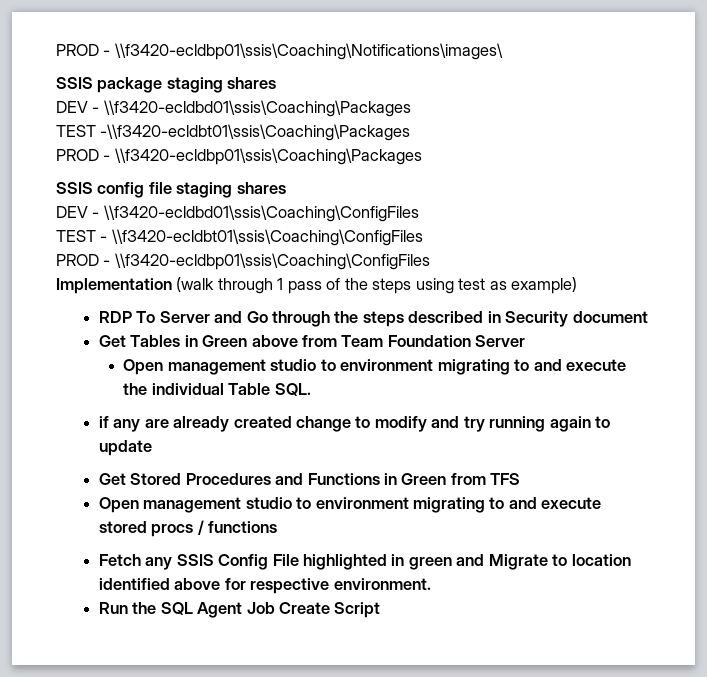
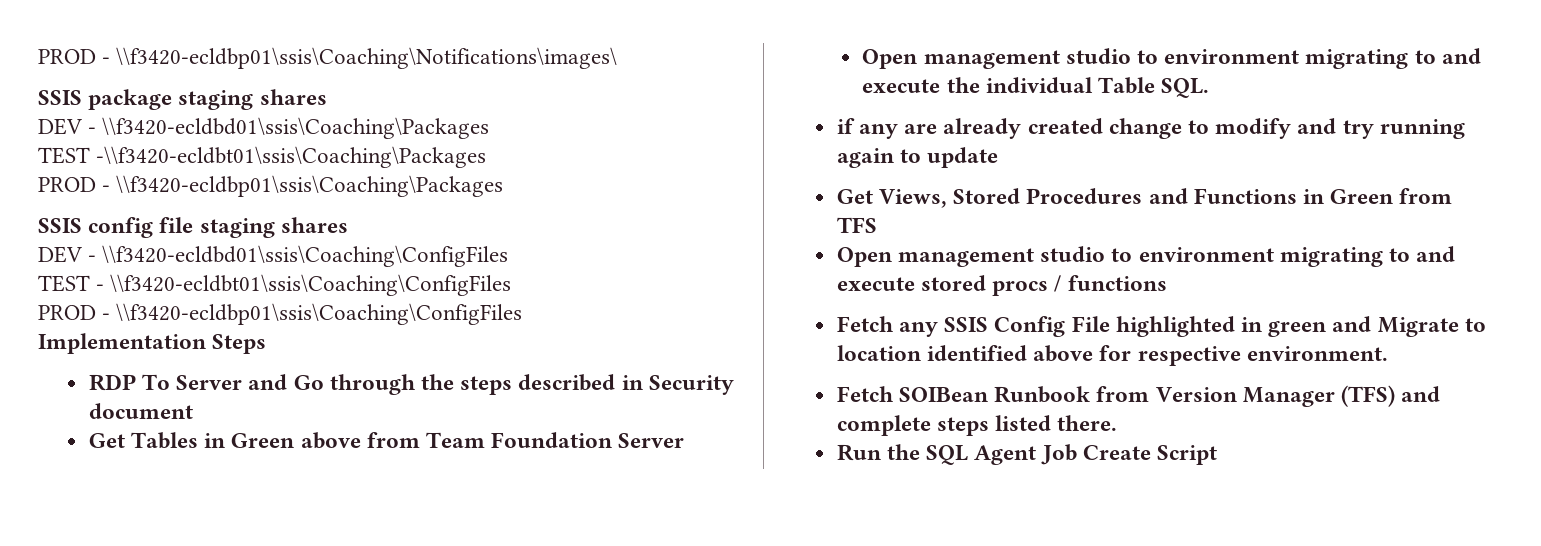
[176,277,578,294] (walk through 1 pass of the steps using test as example) -> [212,334,267,354] Steps
(126, 479) none -> [879,189,948,208] Views,
(431, 584) none -> [836,385,1441,407] [836,415,1118,436] // Fetch SOIBean Runbook from Version Manager (TFS) and complete steps listed there.

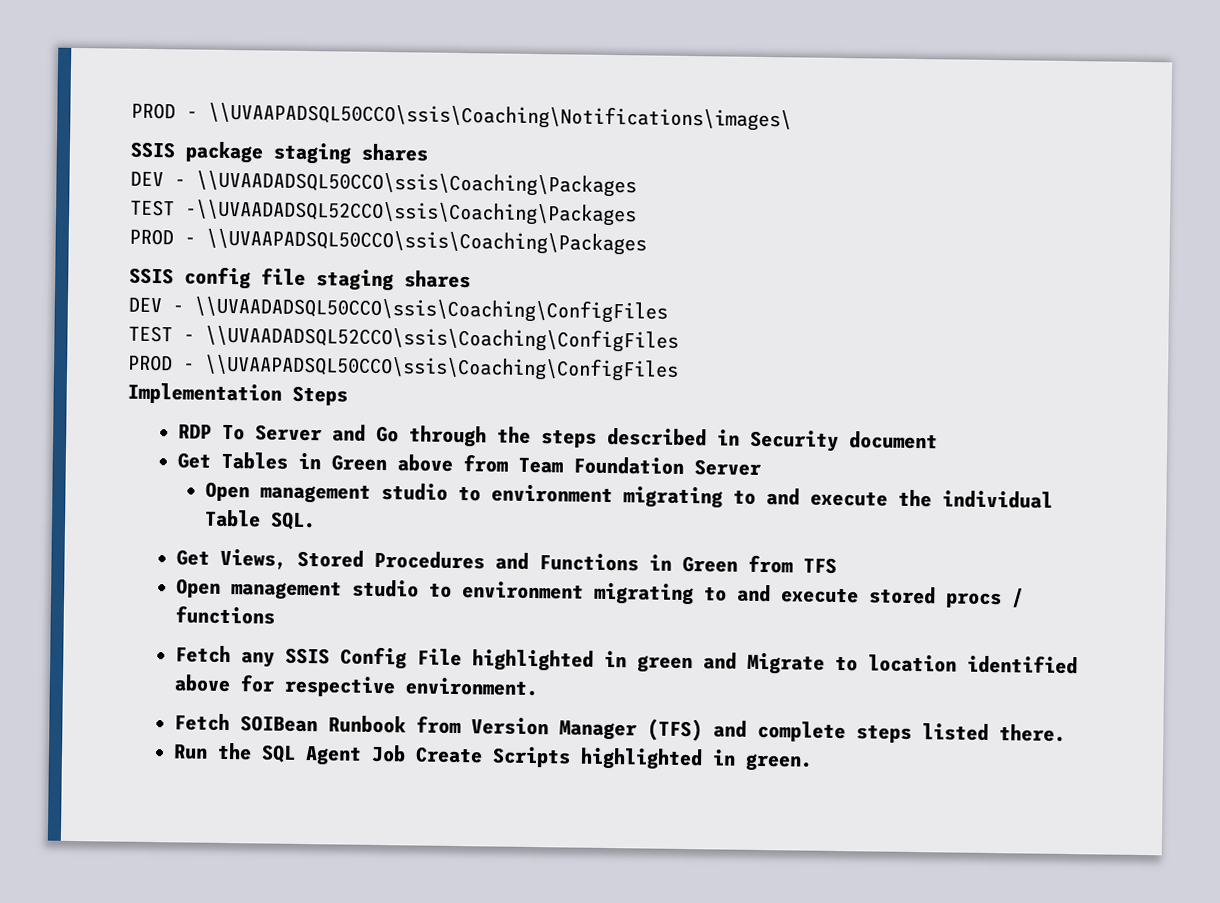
[38,47,618,69] PROD - \\f3420-ecldbp01\ssis\Coaching\Notifications\images\ -> [131,101,792,132] PROD - \\UVAAPADSQL50CCO\ssis\Coaching\Notifications\images\
[102,117,490,139] [38,146,487,168] [38,175,504,197] \\f3420-ecldbd01\ssis\Coaching\Packages // TEST -\\f3420-ecldbt01\ssis\Coaching\Packages // PROD - \\f3420-ecldbp01\ssis\Coaching\Packages -> [196,170,637,198] [130,199,637,227] [129,228,647,256] \\UVAADADSQL50CCO\ssis\Coaching\Packages // TEST -\\UVAADADSQL52CCO\ssis\Coaching\Packages // PROD - \\UVAAPADSQL50CCO\ssis\Coaching\Packages
[102,245,509,267] \\f3420-ecldbd01\ssis\Coaching\ConfigFiles -> [194,295,668,324] \\UVAADADSQL50CCO\ssis\Coaching\ConfigFiles
[110,274,512,296] [38,303,523,325] \\f3420-ecldbt01\ssis\Coaching\ConfigFiles // PROD - \\f3420-ecldbp01\ssis\Coaching\ConfigFiles -> [205,324,679,353] [128,353,679,382] \\UVAADADSQL52CCO\ssis\Coaching\ConfigFiles // PROD - \\UVAAPADSQL50CCO\ssis\Coaching\ConfigFiles
[836,118,1465,139] [836,147,999,168] // if any are already created change to modify and try running again to update -> (317, 521) none
[1157,445,1218,465] Script -> [491,746,813,772] Scripts highlighted in green.

